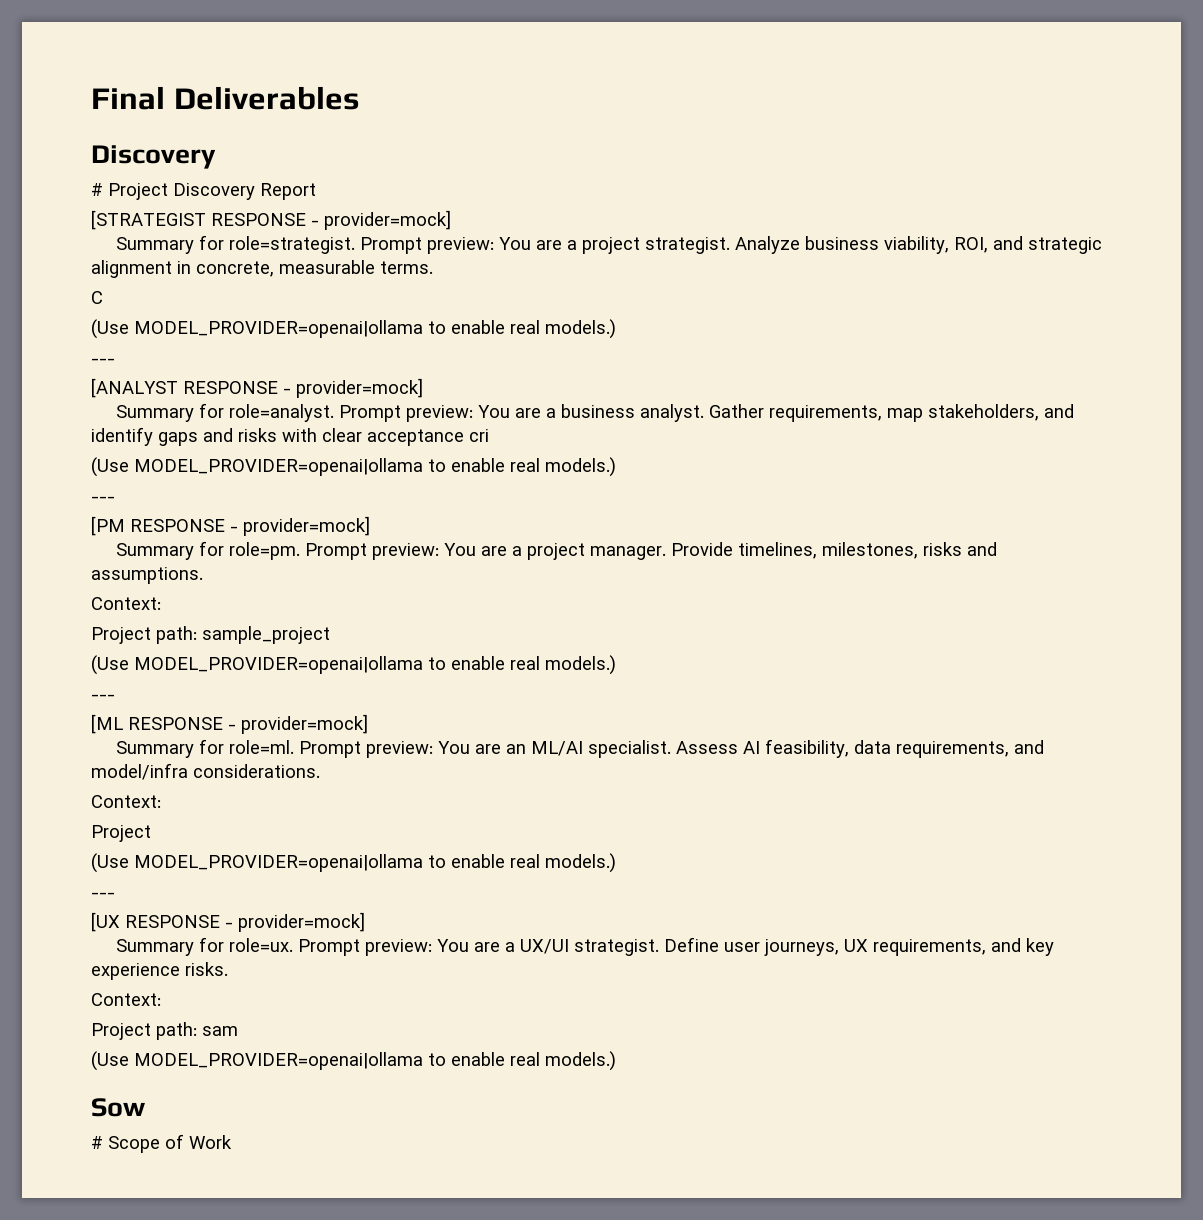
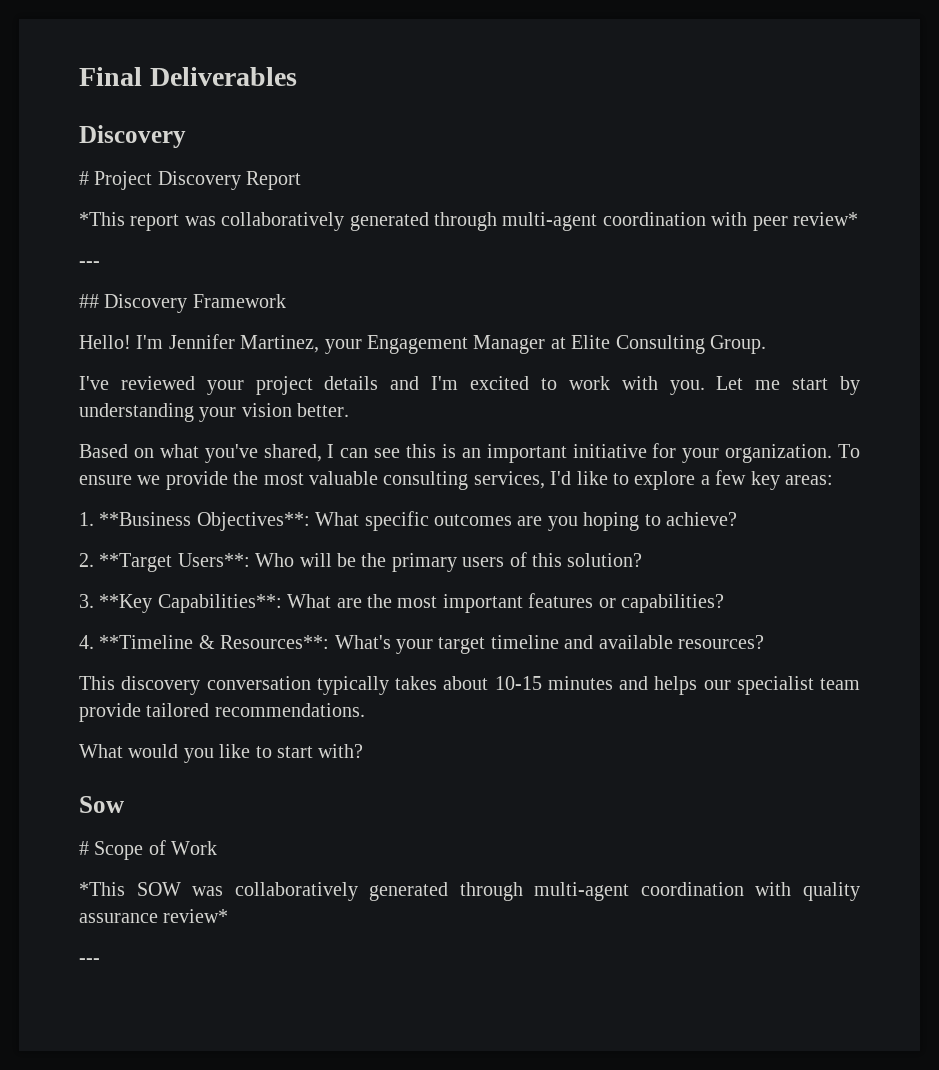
[91,210,451,230] [116,235,1103,254] [91,260,433,278] [91,291,103,304] [91,319,616,339] [91,358,115,364] [91,378,423,398] [116,403,1075,422] [91,427,489,446] [91,457,616,477] [91,496,115,502] [91,516,370,536] [116,541,998,560] [91,567,203,584] [91,597,161,610] [91,626,330,644] [91,655,616,675] [91,694,115,700] [91,714,368,734] [116,739,1045,758] [91,763,320,780] [91,795,161,808] [91,825,151,842] [91,853,616,873] [91,892,115,898] [91,912,365,932] [116,937,1055,956] [91,962,228,980] [91,993,161,1006] [91,1022,238,1040] [91,1051,616,1071] [STRATEGIST RESPONSE - provider=mock] // Summary for role=strategist. Prompt preview: You are a project strategist. Analyze business viability, ROI, and strategic alignment in concrete, measurable terms. // C // (Use MODEL_PROVIDER=openai|ollama to enable real models.) // --- // [ANALYST RESPONSE - provider=mock] // Summary for role=analyst. Prompt preview: You are a business analyst. Gather requirements, map stakeholders, and identify gaps and risks with clear acceptance cri // (Use MODEL_PROVIDER=openai|ollama to enable real models.) // --- // [PM RESPONSE - provider=mock] // Summary for role=pm. Prompt preview: You are a project manager. Provide timelines, milestones, risks and assumptions. // Context: // Project path: sample_project // (Use MODEL_PROVIDER=openai|ollama to enable real models.) // --- // [ML RESPONSE - provider=mock] // Summary for role=ml. Prompt preview: You are an ML/AI specialist. Assess AI feasibility, data requirements, and model/infra considerations. // Context: // Project // (Use MODEL_PROVIDER=openai|ollama to enable real models.) // --- // [UX RESPONSE - provider=mock] // Summary for role=ux. Prompt preview: You are a UX/UI strategist. Define user journeys, UX requirements, and key experience risks. // Context: // Project path: sam // (Use MODEL_PROVIDER=openai|ollama to enable real models.) -> [79,212,858,231] [79,261,100,267] [79,294,286,313] [79,334,766,354] [79,376,861,395] [79,403,350,422] [79,443,860,463] [79,470,833,490] [79,511,737,531] [79,552,643,572] [79,593,724,613] [79,635,764,654] [79,676,860,695] [79,703,365,722] [79,744,364,763] *This report was collaboratively generated through multi-agent coordination with peer review* // --- // ## Discovery Framework // Hello! I'm Jennifer Martinez, your Engagement Manager at Elite Consulting Group. // I've reviewed your project details and I'm excited to work with you. Let me start by understanding your vision better. // Based on what you've shared, I can see this is an important initiative for your organization. To ensure we provide the most valuable consulting services, I'd like to explore a few key areas: // 1. **Business Objectives**: What specific outcomes are you hoping to achieve? // 2. **Target Users**: Who will be the primary users of this solution? // 3. **Key Capabilities**: What are the most important features or capabilities? // 4. **Timeline & Resources**: What's your target timeline and available resources? // This discovery conversation typically takes about 10-15 minutes and helps our specialist team provide tailored recommendations. // What would you like to start with?
(232, 1142) none -> [79,882,860,901] [79,909,229,923] [79,958,100,964] // *This SOW was collaboratively generated through multi-agent coordination with quality assurance review* // ---

